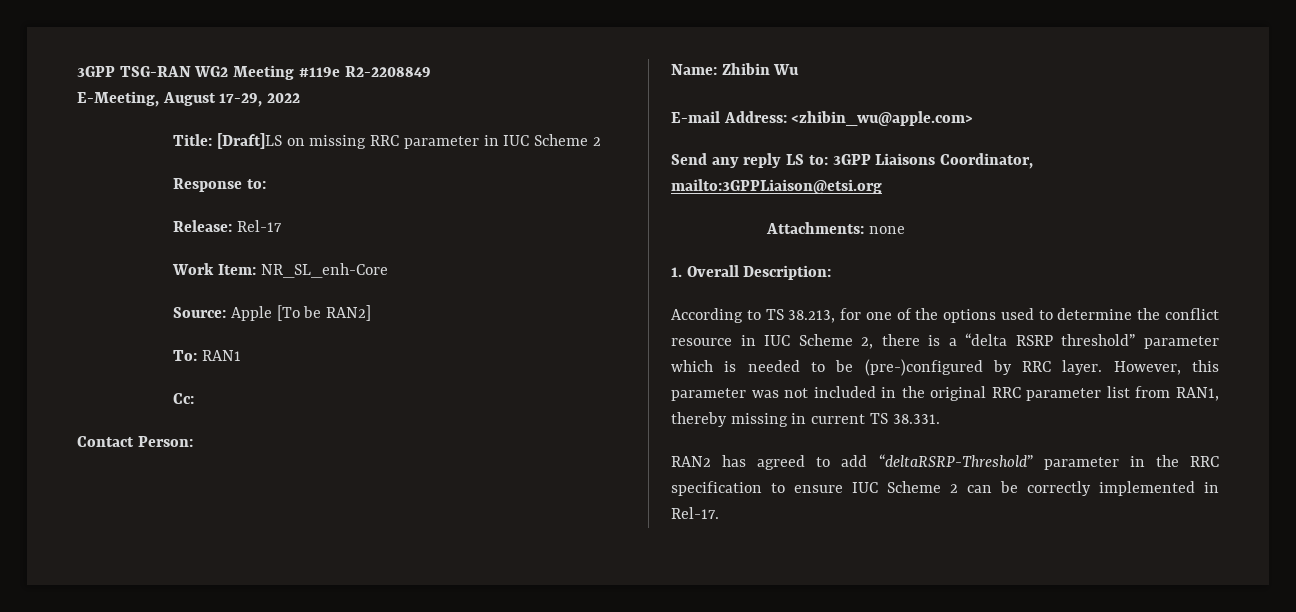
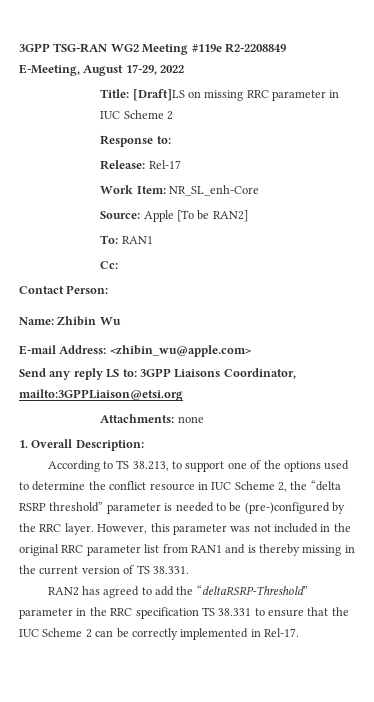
[840,308,862,320] for -> [172,461,225,472] to support
[881,334,957,346] there is a -> [290,481,308,490] the
[671,360,713,372] which -> (161, 508) none
(1012, 367) none -> [19,523,36,532] the
[1176,387,1219,401] [671,412,866,427] RAN1, thereby missing in current -> [190,544,355,556] [19,565,135,575] RAN1 and is thereby missing in the current version of
(868, 461) none -> [176,586,194,595] the
[771,483,843,493] to ensure -> [201,607,349,617] TS 38.331 to ensure that the

